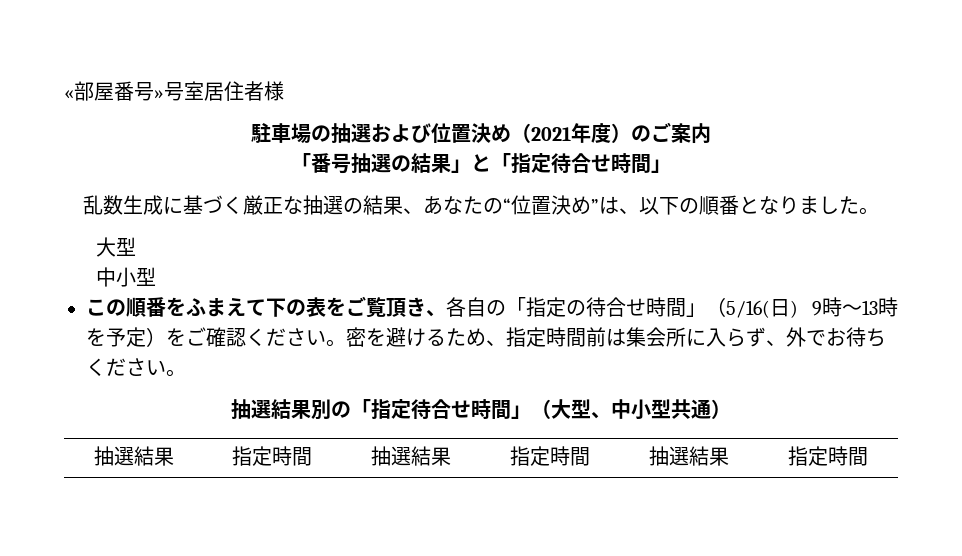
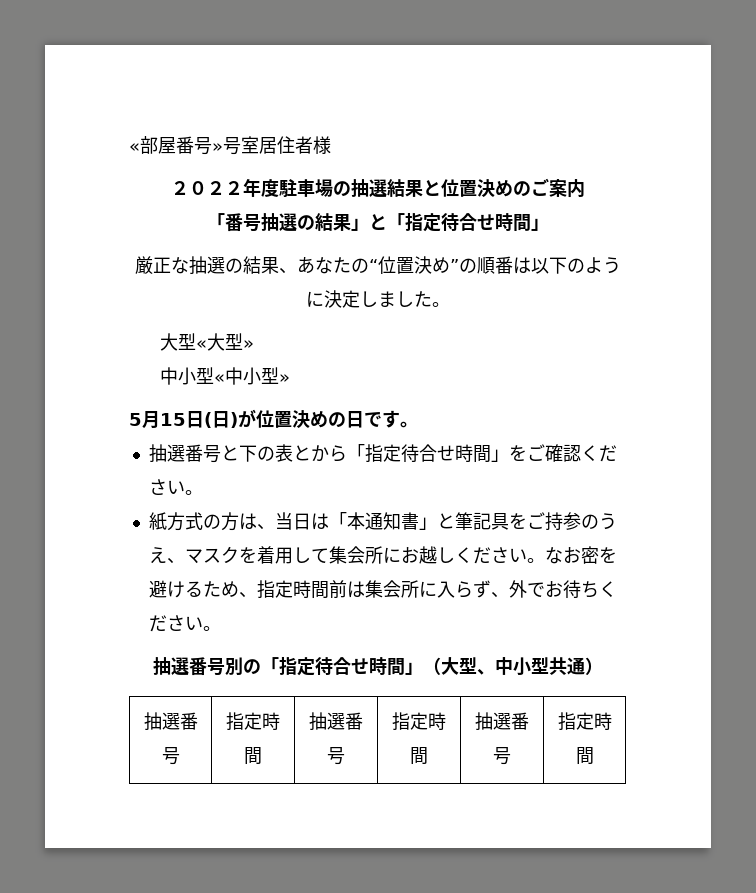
(284, 91) none -> [171,178,279,197] ２０２２年度
[371,123,631,143] および位置決め（2021年度） -> [387,179,513,198] 結果と位置決め
[83,195,243,215] 乱数生成に基づく -> (549, 224) none
[599,195,799,215] は、以下の順番となり -> [459,256,621,274] [306,290,378,308] の順番は以下のように決定し
[95,267,156,287] [86,296,898,318] [86,327,166,347] // 中小型 // この順番をふまえて下の表をご覧頂き、各自の「指定の待合せ時間」（5/16(日) 9時～13時を予定） -> [196,333,255,351] [160,367,291,385] [129,409,418,429] [148,444,509,463] «大型» // 中小型«中小型» // 5月15日(日)が位置決めの日です。 // 抽選番号と下の表とから「指定待合せ時間」
(346, 343) none -> [148,512,617,531] [148,546,581,564] // 紙方式の方は、当日は「本通知書」と筆記具をご持参のうえ、マスクを着用して集会所にお越しください。なお
[271,399,311,419] 結果 -> [189,657,225,676] 番号
[133,446,174,466] [232,446,312,466] [371,446,451,466] [510,446,590,466] [649,446,729,466] 結果 | 指定時間 | 抽選結果 | 指定時間 | 抽選結果 -> [179,712,198,730] [161,747,180,765] [226,712,280,731] [244,747,262,765] [309,712,363,730] [327,747,345,765] [392,712,446,731] [410,747,428,765] [475,712,529,730] [493,747,511,765] 番号 | 指定時間 | 抽選番号 | 指定時間 | 抽選番号

